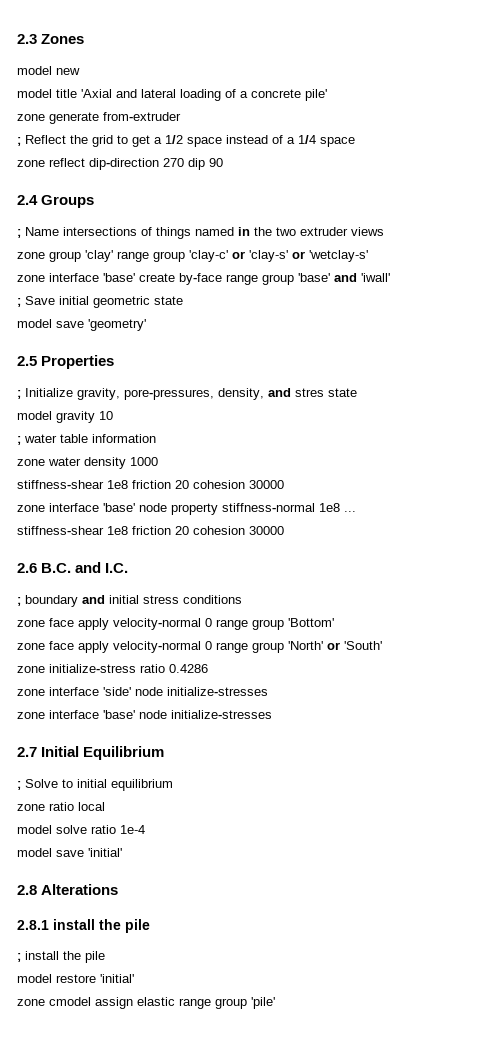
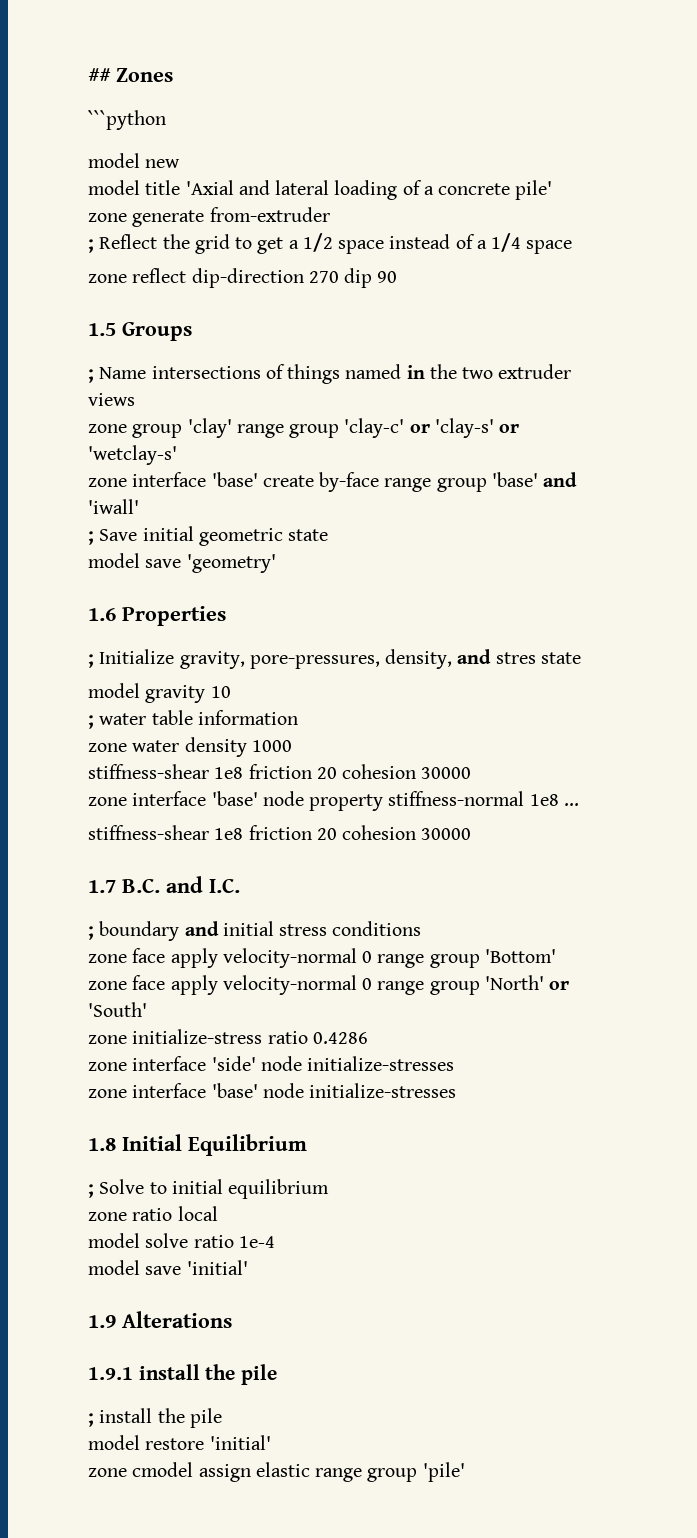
[17,34,37,44] 2.3 -> [88,68,111,82] ##
(85, 39) none -> [88,110,166,130] // ```python
[17,195,38,205] 2.4 -> [88,323,116,336] 1.5
[17,356,37,366] 2.5 -> [88,608,116,621] 1.6
[17,563,37,573] 2.6 -> [88,880,116,893] 1.7
[17,747,37,757] 2.7 -> [88,1138,116,1151] 1.8
[17,885,37,895] 2.8 -> [88,1315,116,1328] 1.9
[17,920,49,930] 2.8.1 -> [88,1367,133,1380] 1.9.1

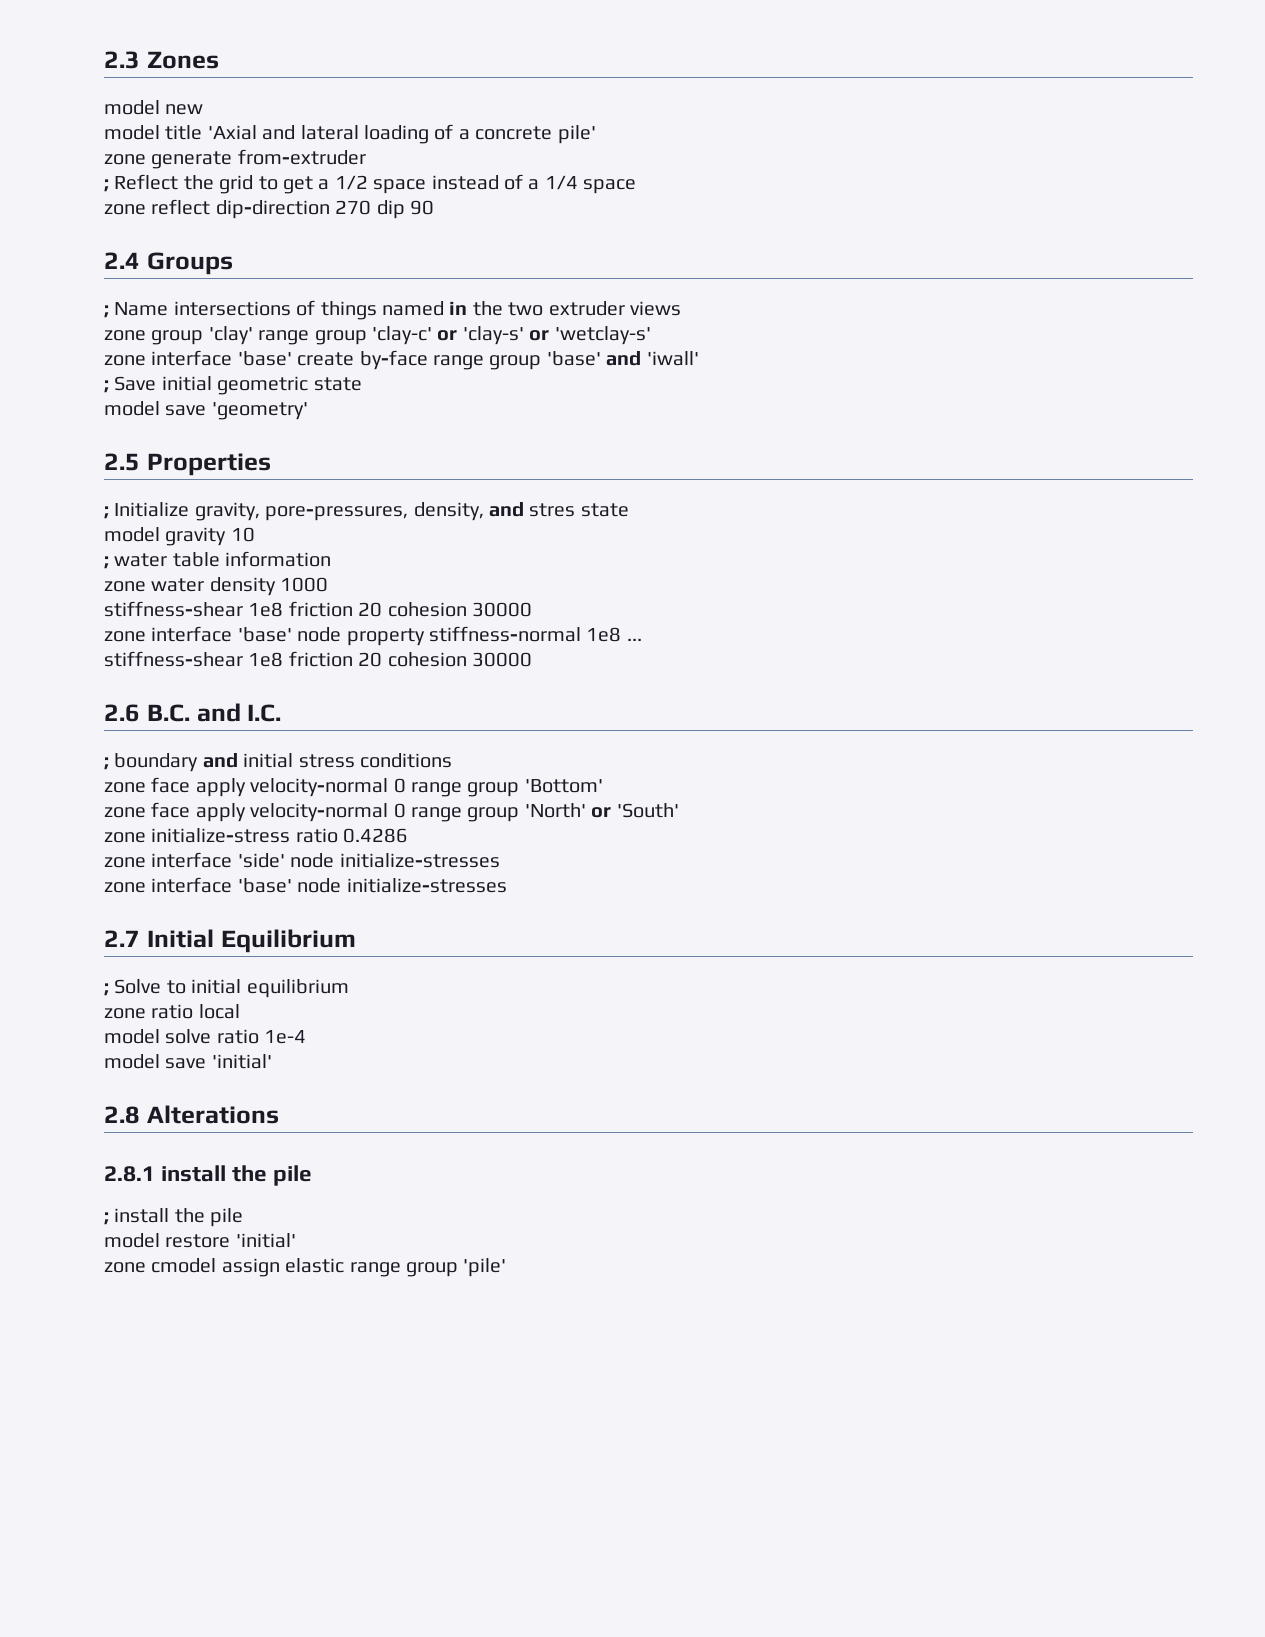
[88,68,111,82] ## -> [104,51,140,69] 2.3
[88,110,166,130] // ```python -> (219, 60) none
[88,323,116,336] 1.5 -> [104,252,140,269] 2.4
[88,608,116,621] 1.6 -> [104,453,140,471] 2.5
[88,880,116,893] 1.7 -> [104,704,140,722] 2.6
[88,1138,116,1151] 1.8 -> [104,930,140,947] 2.7
[88,1315,116,1328] 1.9 -> [104,1106,140,1124] 2.8
[88,1367,133,1380] 1.9.1 -> [104,1166,155,1182] 2.8.1

